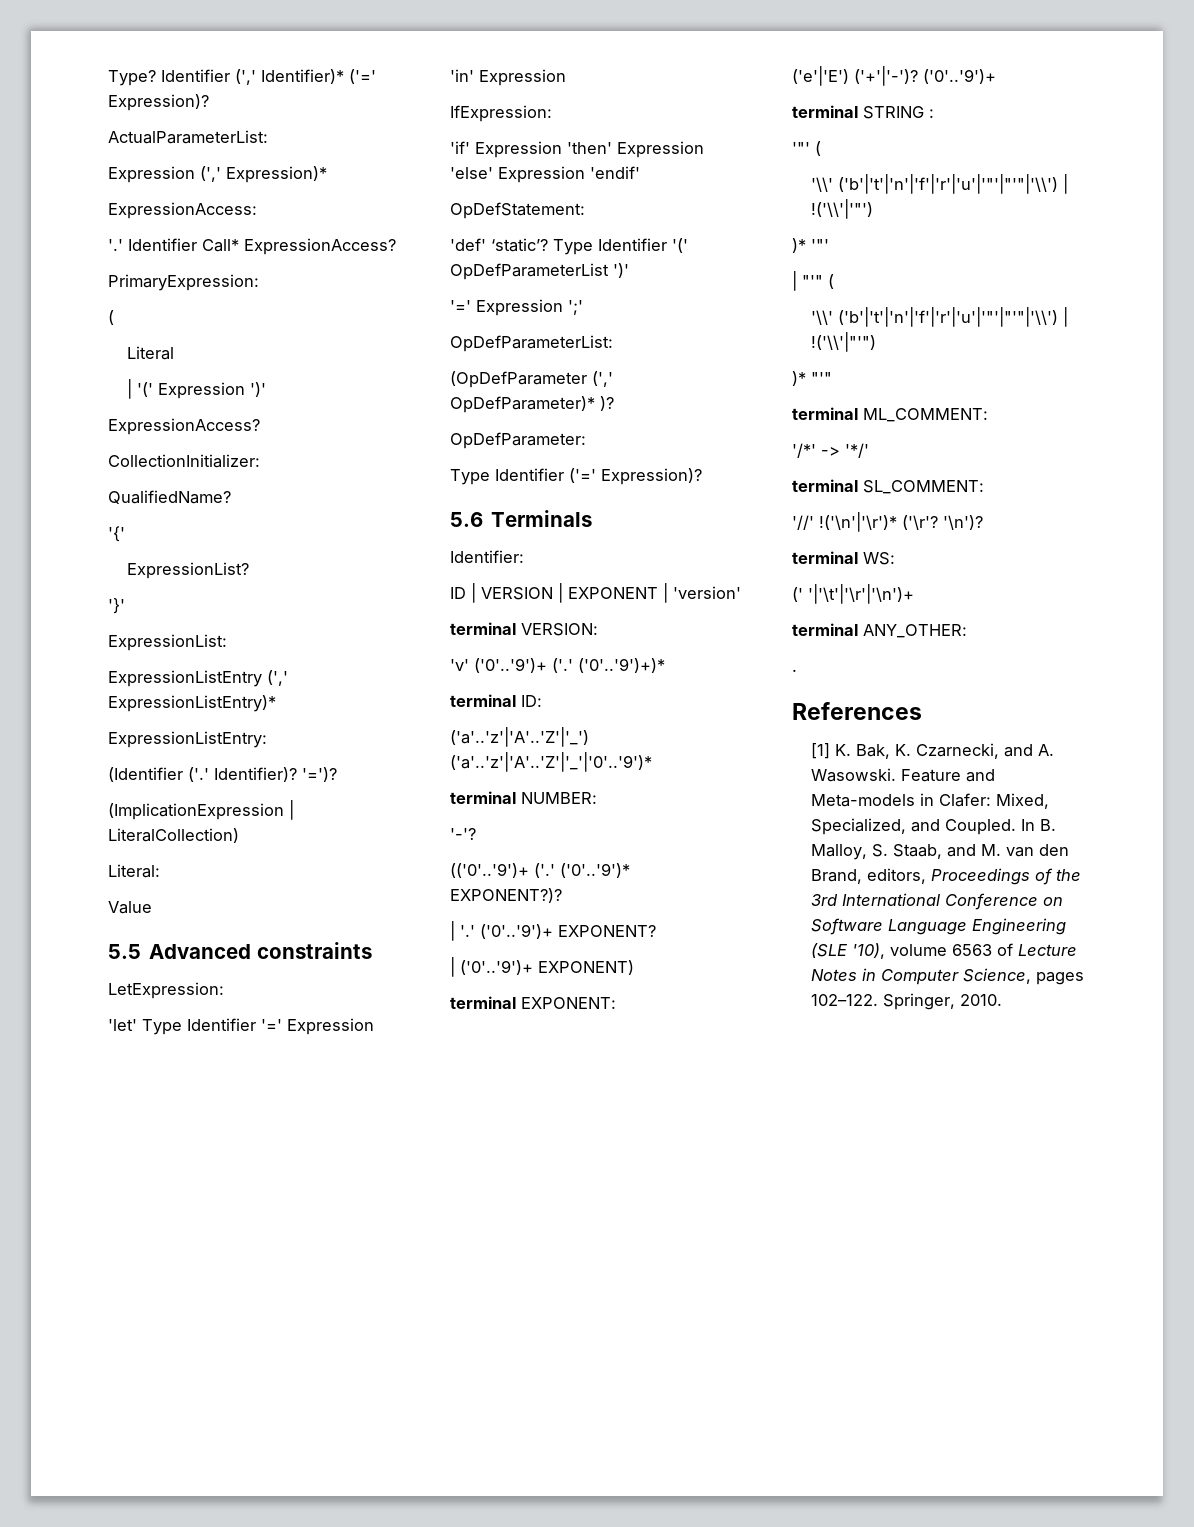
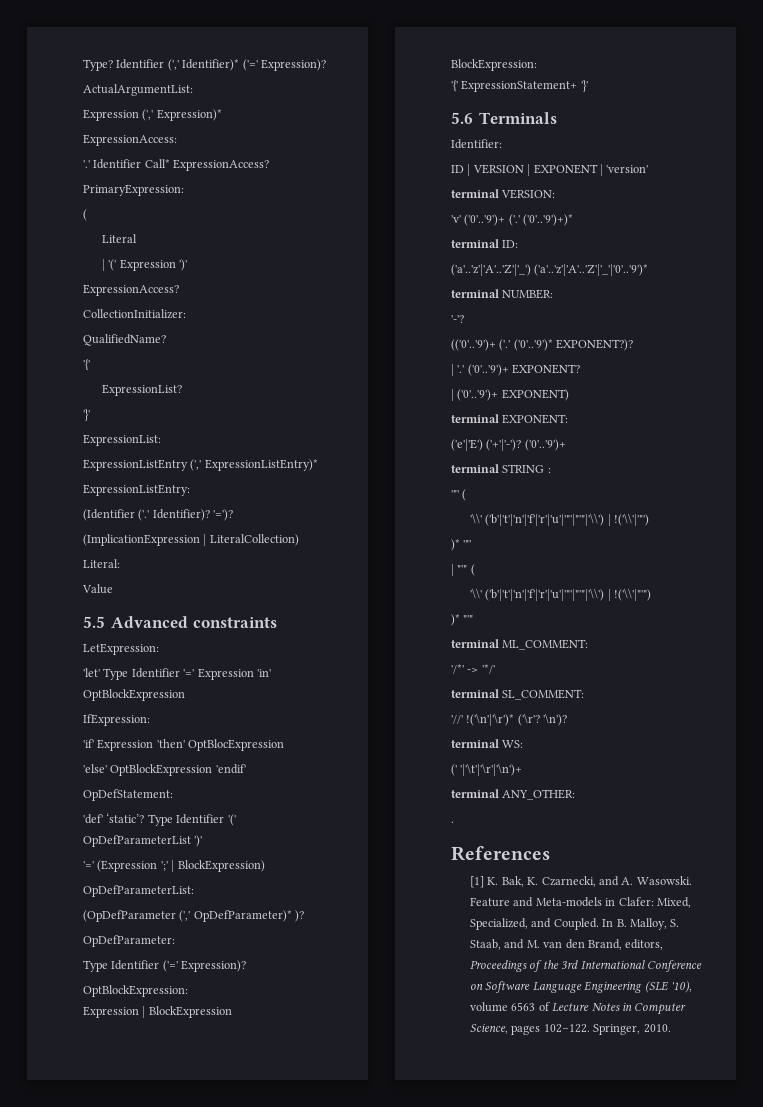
[108,130,268,144] ActualParameterList: -> [83,84,193,96] ActualArgumentList:
[479,69,566,86] Expression -> [83,689,185,701] OptBlockExpression
[617,141,704,158] [450,166,585,183] Expression 'else' Expression -> [188,739,285,751] [83,764,213,776] OptBlocExpression // 'else' OptBlockExpression
[476,299,563,316] Expression -> [97,860,158,872] (Expression
(583, 307) none -> [171,860,265,872] | BlockExpression)
(702, 476) none -> [83,985,188,997] [83,1006,232,1018] [451,59,537,71] [451,80,588,92] // OptBlockExpression: // Expression | BlockExpression // BlockExpression: // '{' ExpressionStatement+ '}'

